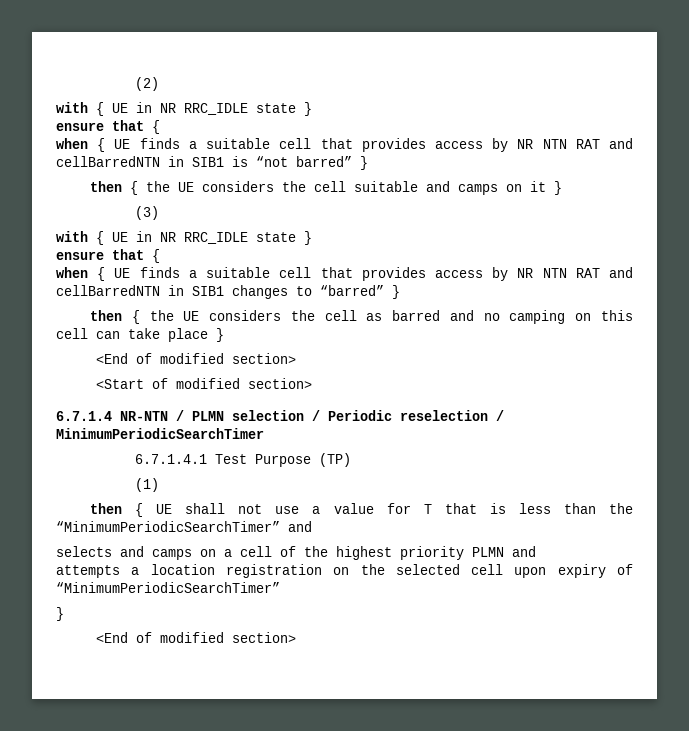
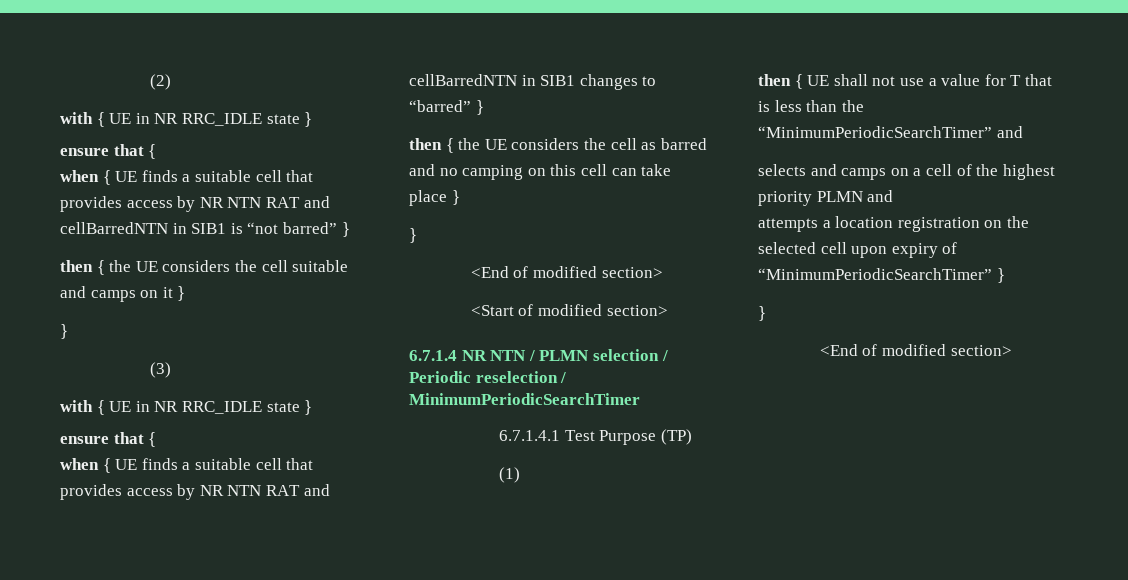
(563, 188) none -> [60,324,68,339] // }
(224, 335) none -> [409,228,417,243] // }
[120,411,168,421] NR-NTN -> [461,350,527,361] NR NTN
(280, 587) none -> [996,268,1005,283] }

